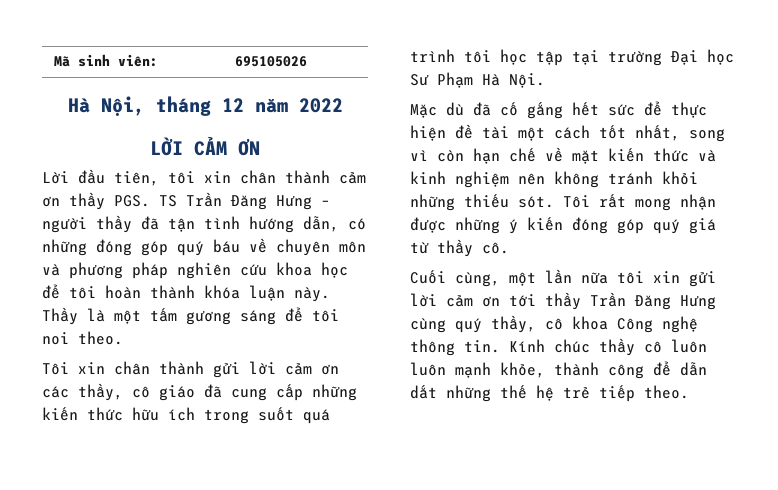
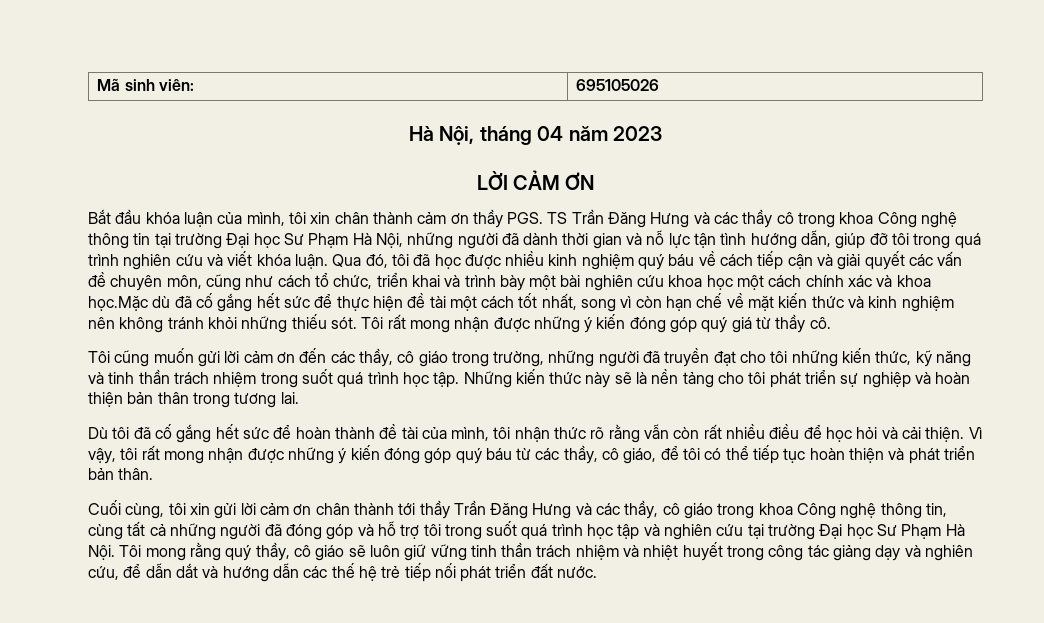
[221,98,343,113] 12 năm 2022 -> [537,126,662,141] 04 năm 2023
[42,169,159,186] Lời đầu tiên, -> [88,209,285,227] Bắt đầu khóa luận của mình,
[321,200,330,206] [42,215,366,233] [42,238,366,256] [42,262,348,279] [42,284,330,302] [42,307,339,325] [42,331,123,345] [42,361,339,378] [42,383,357,401] [42,407,330,424] [410,49,734,66] [410,72,545,88] [410,104,437,118] – người thầy đã tận tình hướng dẫn, có những đóng góp quý báu về chuyên môn và phương pháp nghiên cứu khoa học để tôi hoàn thành khóa luận này. Thầy là một tấm gương sáng để tôi noi theo. // Tôi xin chân thành gửi lời cảm ơn các thầy, cô giáo đã cung cấp những kiến thức hữu ích trong suốt quá trình tôi học tập tại trường Đại học Sư Phạm Hà Nội. // Mặc -> [693,209,958,228] [88,230,981,249] [88,251,963,270] [88,272,931,291] [88,296,148,311] và các thầy cô trong khoa Công nghệ thông tin tại trường Đại học Sư Phạm Hà Nội, những người đã dành thời gian và nỗ lực tận tình hướng dẫn, giúp đỡ tôi trong quá trình nghiên cứu và viết khóa luận. Qua đó, tôi đã học được nhiều kinh nghiệm quý báu về cách tiếp cận và giải quyết các vấn đề chuyên môn, cũng như cách tổ chức, triển khai và trình bày một bài nghiên cứu khoa học một cách chính xác và khoa học.Mặc
(509, 248) none -> [88,348,972,367] [88,369,971,388] [88,392,299,408] [88,424,982,443] [88,445,975,464] [88,468,154,480] // Tôi cũng muốn gửi lời cảm ơn đến các thầy, cô giáo trong trường, những người đã truyền đạt cho tôi những kiến thức, kỹ năng và tinh thần trách nhiệm trong suốt quá trình học tập. Những kiến thức này sẽ là nền tảng cho tôi phát triển sự nghiệp và hoàn thiện bản thân trong tương lai. // Dù tôi đã cố gắng hết sức để hoàn thành đề tài của mình, tôi nhận thức rõ rằng vẫn còn rất nhiều điều để học hỏi và cải thiện. Vì vậy, tôi rất mong nhận được những ý kiến đóng góp quý báu từ các thầy, cô giáo, để tôi có thể tiếp tục hoàn thiện và phát triển bản thân.
[509,269,608,286] một lần nữa -> (165, 511) none
(500, 301) none -> [315,503,394,515] chân thành
[410,315,698,333] [410,338,707,356] [410,361,707,379] [410,385,689,402] cùng quý thầy, cô khoa Công nghệ thông tin. Kính chúc thầy cô luôn luôn mạnh khỏe, thành công để dẫn dắt những thế hệ trẻ tiếp theo. -> [575,500,948,519] [88,521,965,540] [88,542,974,561] [88,563,598,582] và các thầy, cô giáo trong khoa Công nghệ thông tin, cùng tất cả những người đã đóng góp và hỗ trợ tôi trong suốt quá trình học tập và nghiên cứu tại trường Đại học Sư Phạm Hà Nội. Tôi mong rằng quý thầy, cô giáo sẽ luôn giữ vững tinh thần trách nhiệm và nhiệt huyết trong công tác giảng dạy và nghiên cứu, để dẫn dắt và hướng dẫn các thế hệ trẻ tiếp nối phát triển đất nước.

